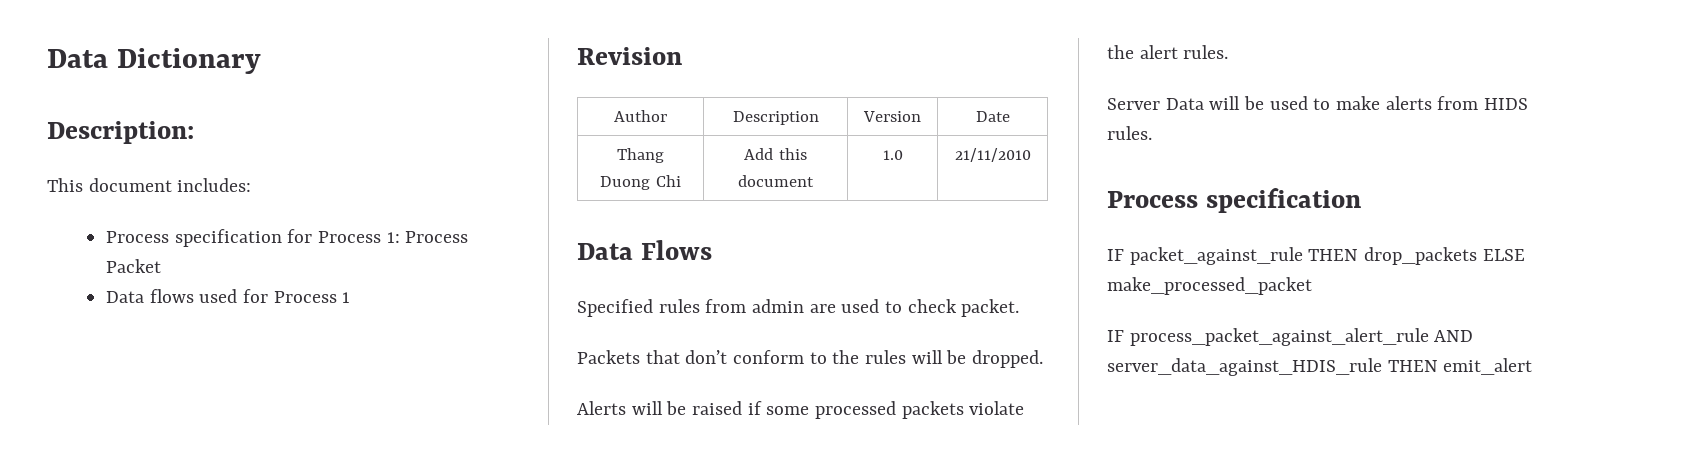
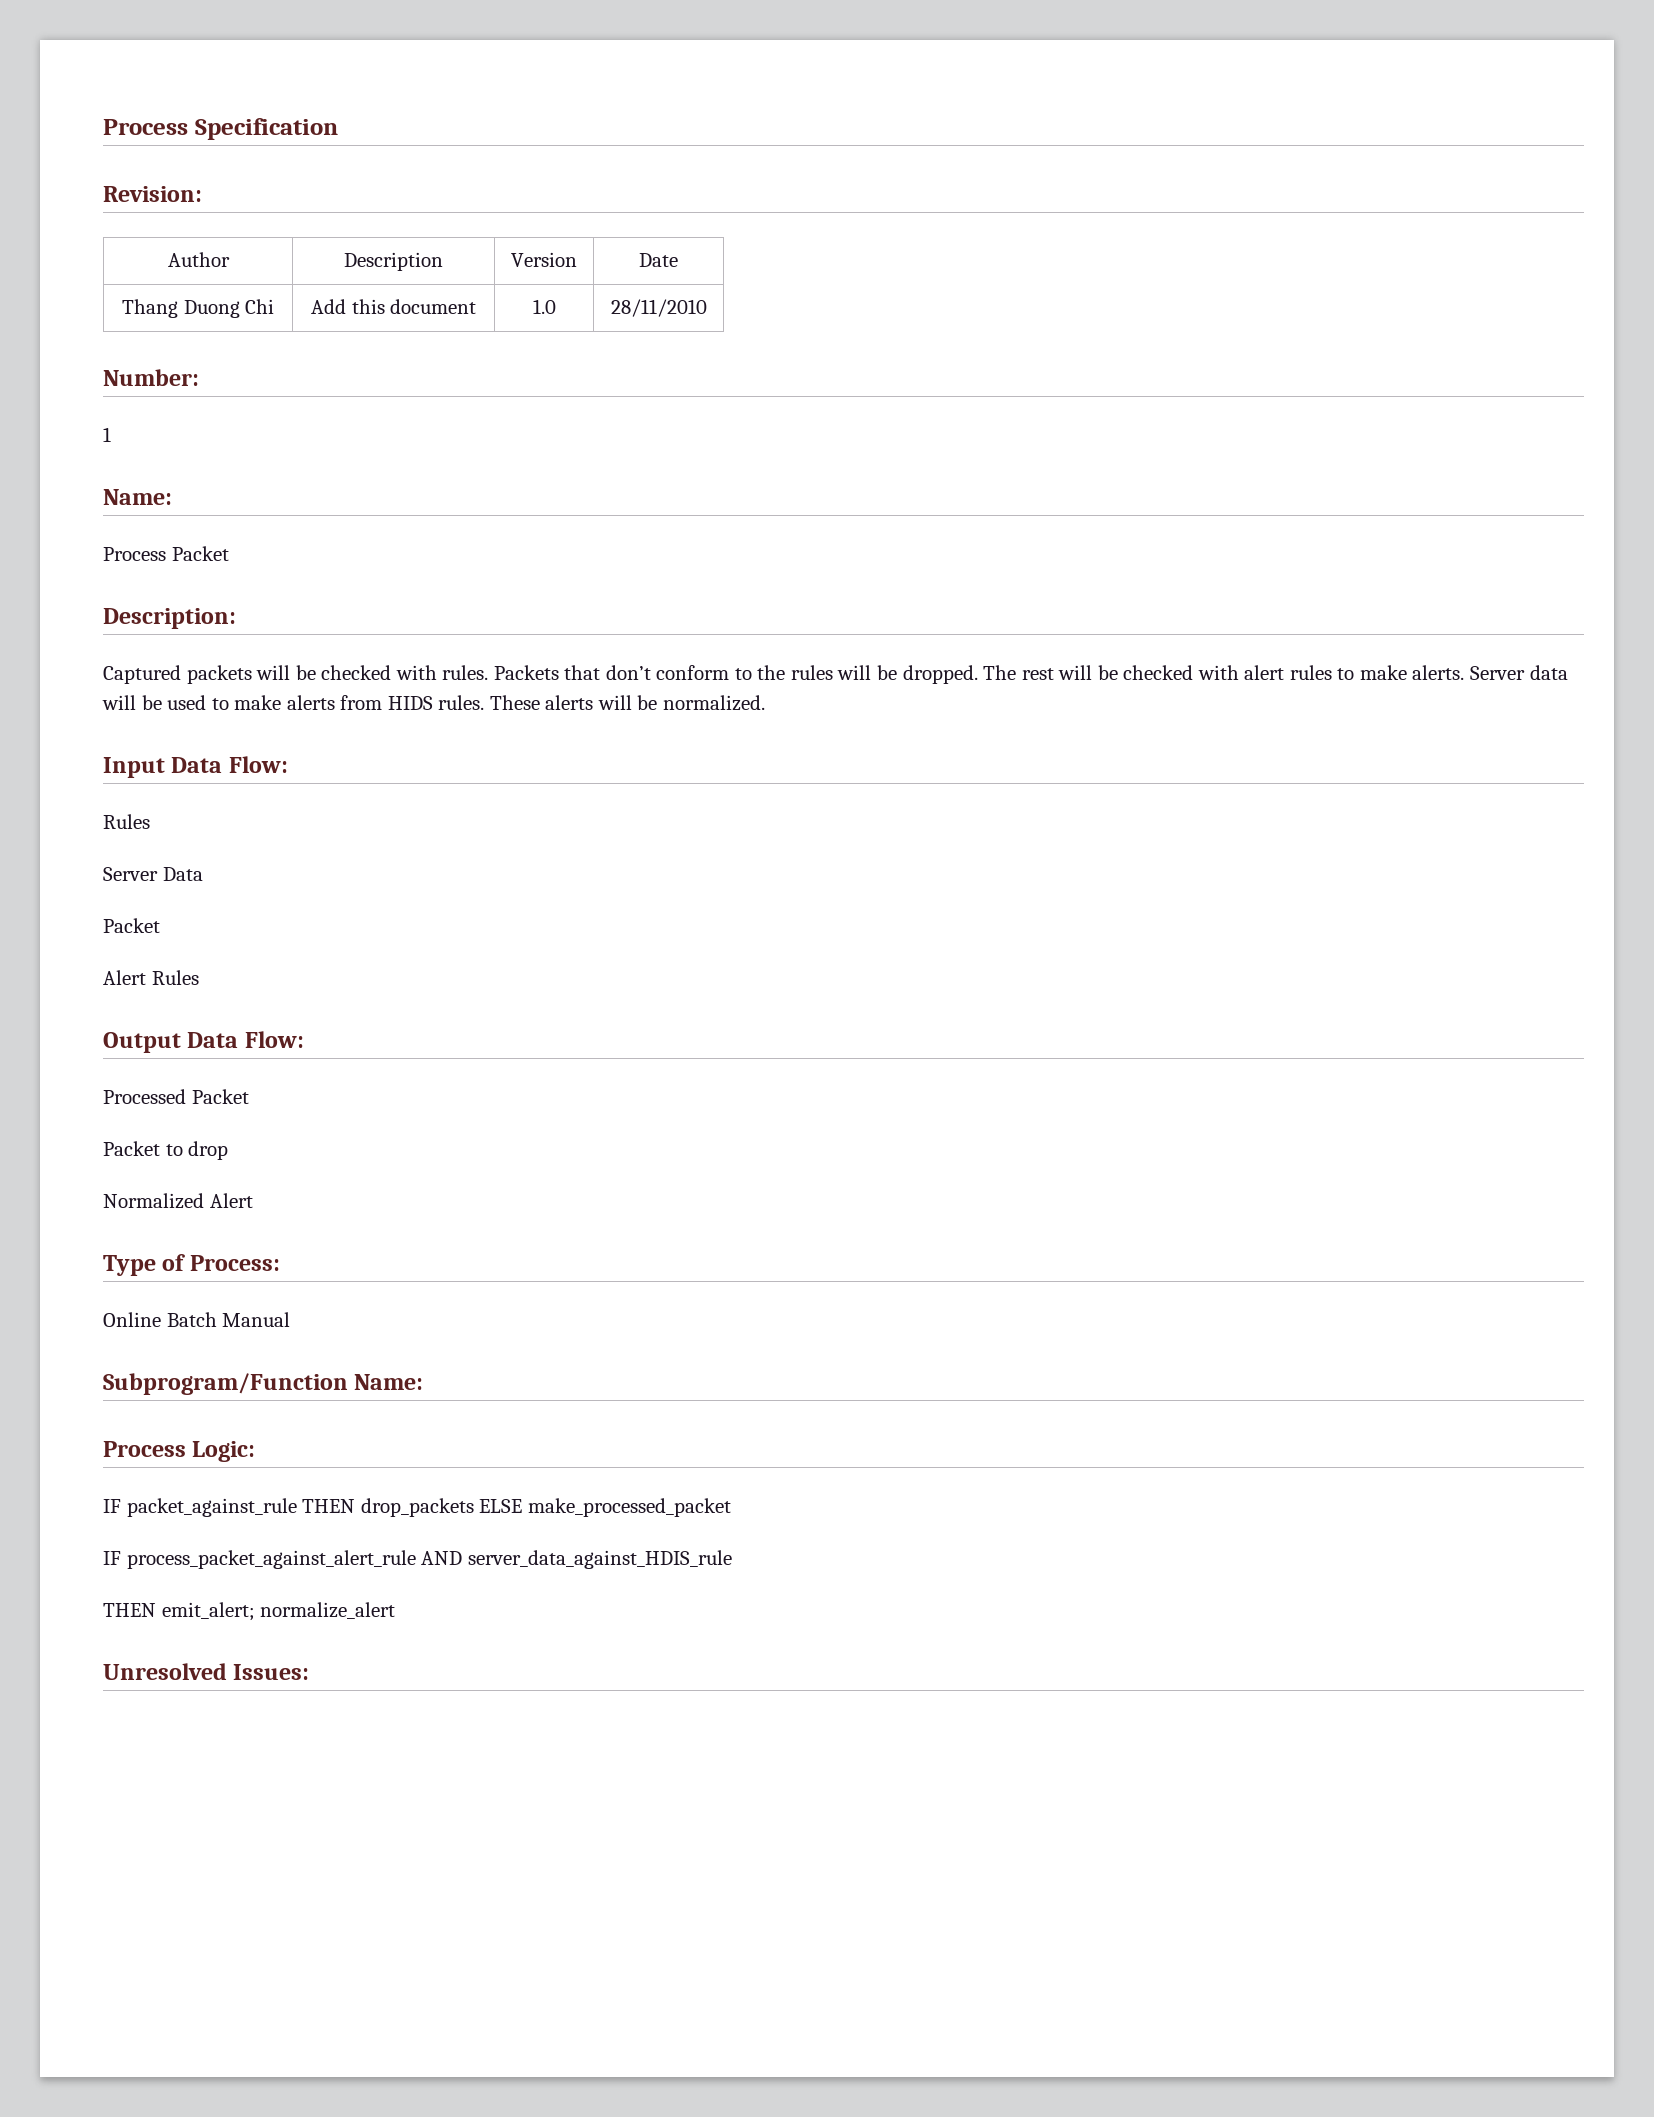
[47,48,261,74] [47,121,194,144] [47,178,252,192] [105,229,469,247] [105,259,161,273] [105,289,351,303] [577,47,682,65] Data Dictionary // Description: // This document includes: // Process specification for Process 1: Process Packet // Data flows used for Process 1 // Revision -> [103,118,338,140] [103,186,202,202] Process Specification // Revision:
[954,148,1031,162] [577,240,712,260] [577,299,1020,317] 21/11/2010 // Data Flows // Specified rules from admin are used to check packet. // -> [610,299,707,317] [103,369,199,386] [103,427,111,442] [103,489,172,505] [103,546,229,561] [103,608,236,629] [103,665,489,684] 28/11/2010 // Number: // 1 // Name: // Process Packet // Description: // Captured packets will be checked with rules.
[577,401,1025,419] [1107,45,1229,59] [1107,98,1204,110] // Alerts will be raised if some processed packets violate the alert rules. // Server Data -> [983,665,1568,680] The rest will be checked with alert rules to make alerts. Server data
[1107,188,1361,213] // Process specification -> [489,695,765,711] [103,756,288,778] [103,814,150,829] [103,867,203,881] [103,918,160,933] [103,970,199,985] [103,1031,304,1053] [103,1089,249,1104] [103,1141,229,1160] [103,1193,253,1209] [103,1254,280,1276] [103,1312,291,1327] [103,1373,424,1395] [103,1441,256,1462] These alerts will be normalized. // Input Data Flow: // Rules // Server Data // Packet // Alert Rules // Output Data Flow: // Processed Packet // Packet to drop // Normalized Alert // Type of Process: // Online Batch Manual // Subprogram/Function Name: // Process Logic:
[1387,358,1533,375] THEN emit_alert -> [103,1602,396,1621] [103,1663,310,1680] // THEN emit_alert; normalize_alert // Unresolved Issues:

